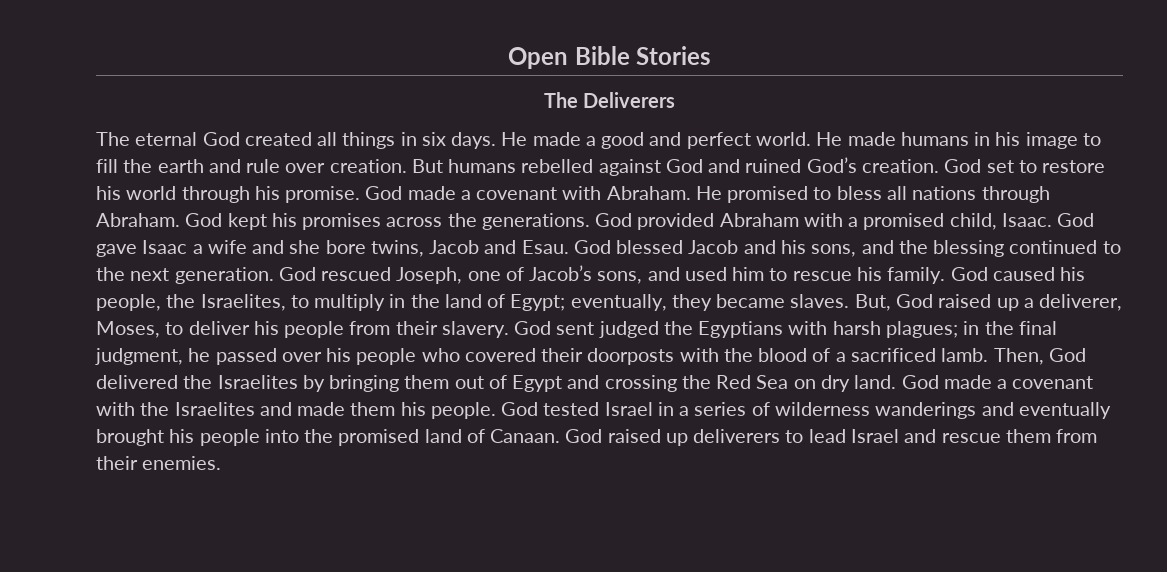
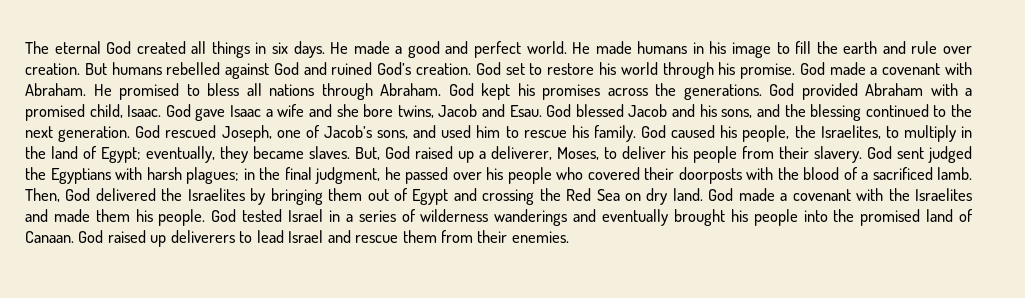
[508,46,711,69] [543,92,676,108] Open Bible Stories // The Deliverers // -> (25, 47) none

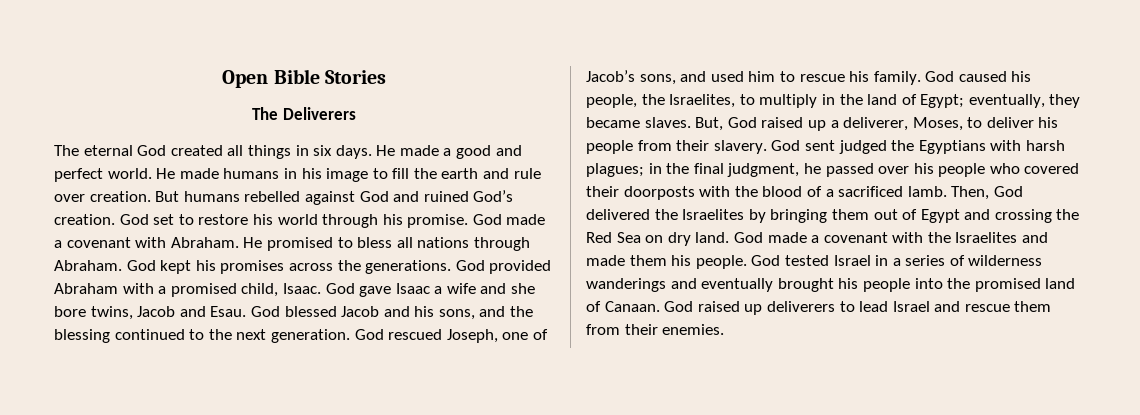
(25, 47) none -> [222,69,386,88] [252,107,356,120] Open Bible Stories // The Deliverers //

